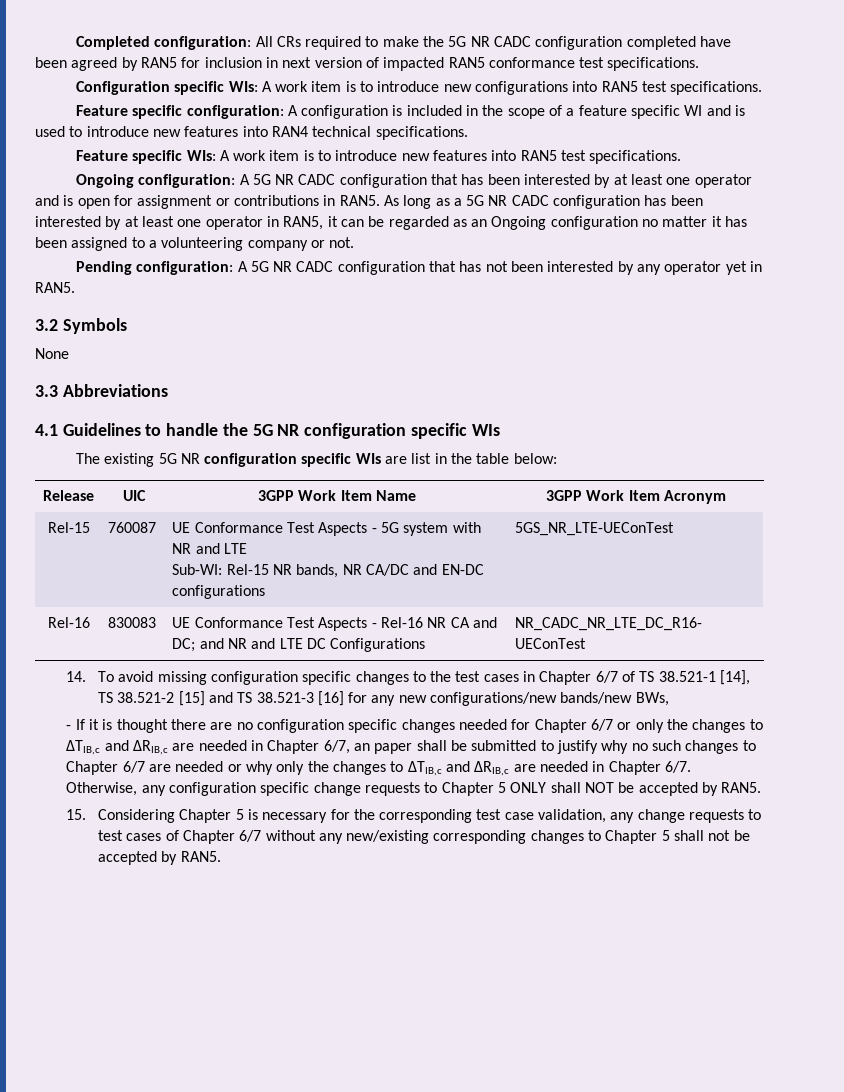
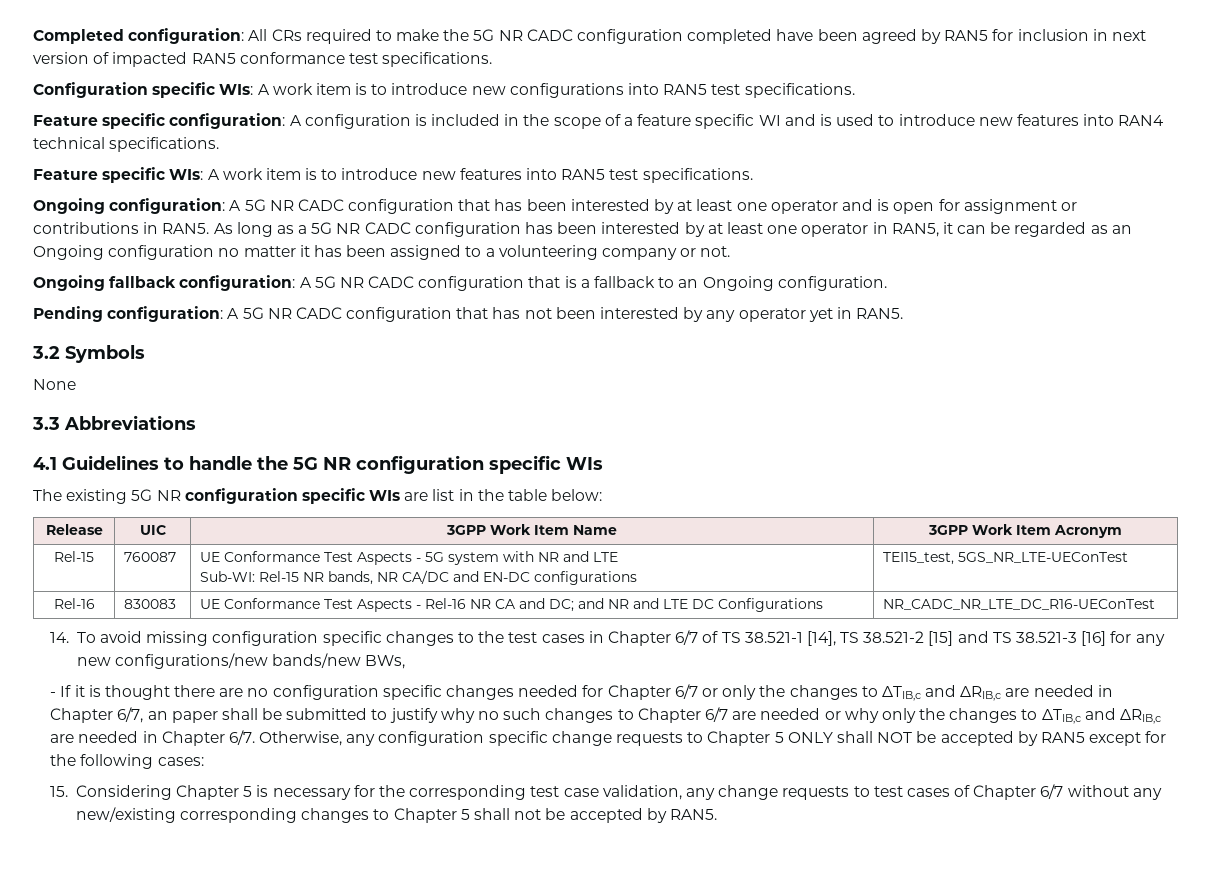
(355, 242) none -> [33,275,887,291] // Ongoing fallback configuration: A 5G NR CADC configuration that is a fallback to an Ongoing configuration.
(266, 592) none -> [883,552,955,565] TEI15_test,
[721,782,762,793] RAN5. -> [1040,731,1167,746] [50,754,204,769] RAN5 except for the following cases:

